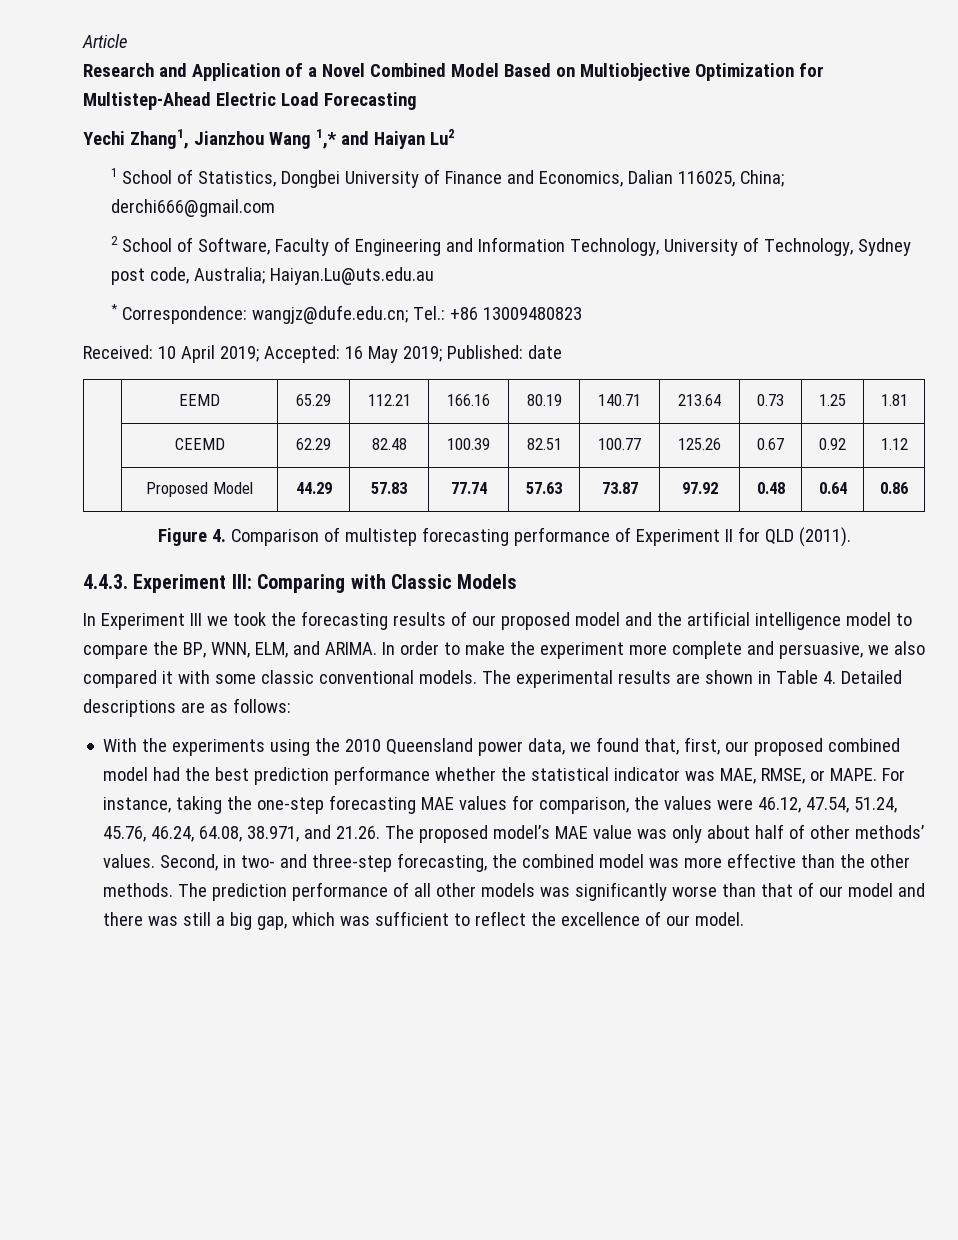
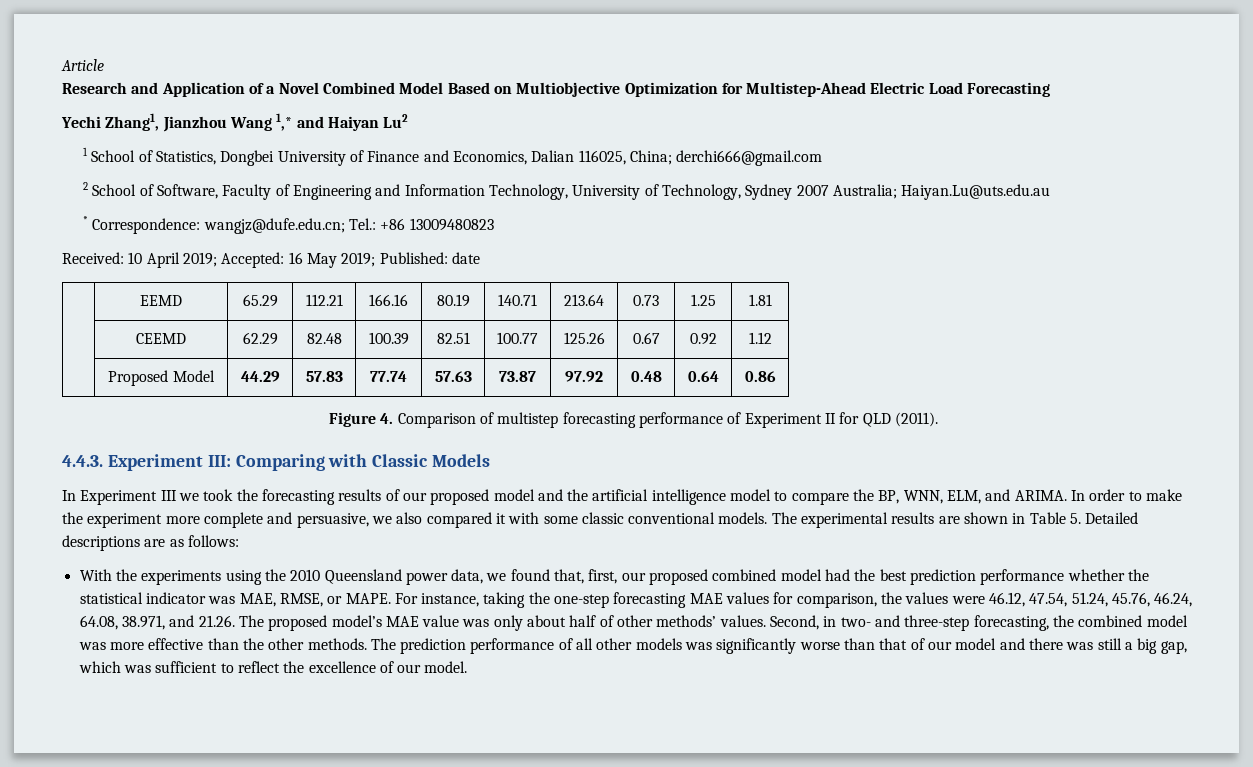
[110,267,189,285] post code, -> [796,185,829,196] 2007
[822,671,836,684] 4. -> [1070,513,1082,524] 5.

